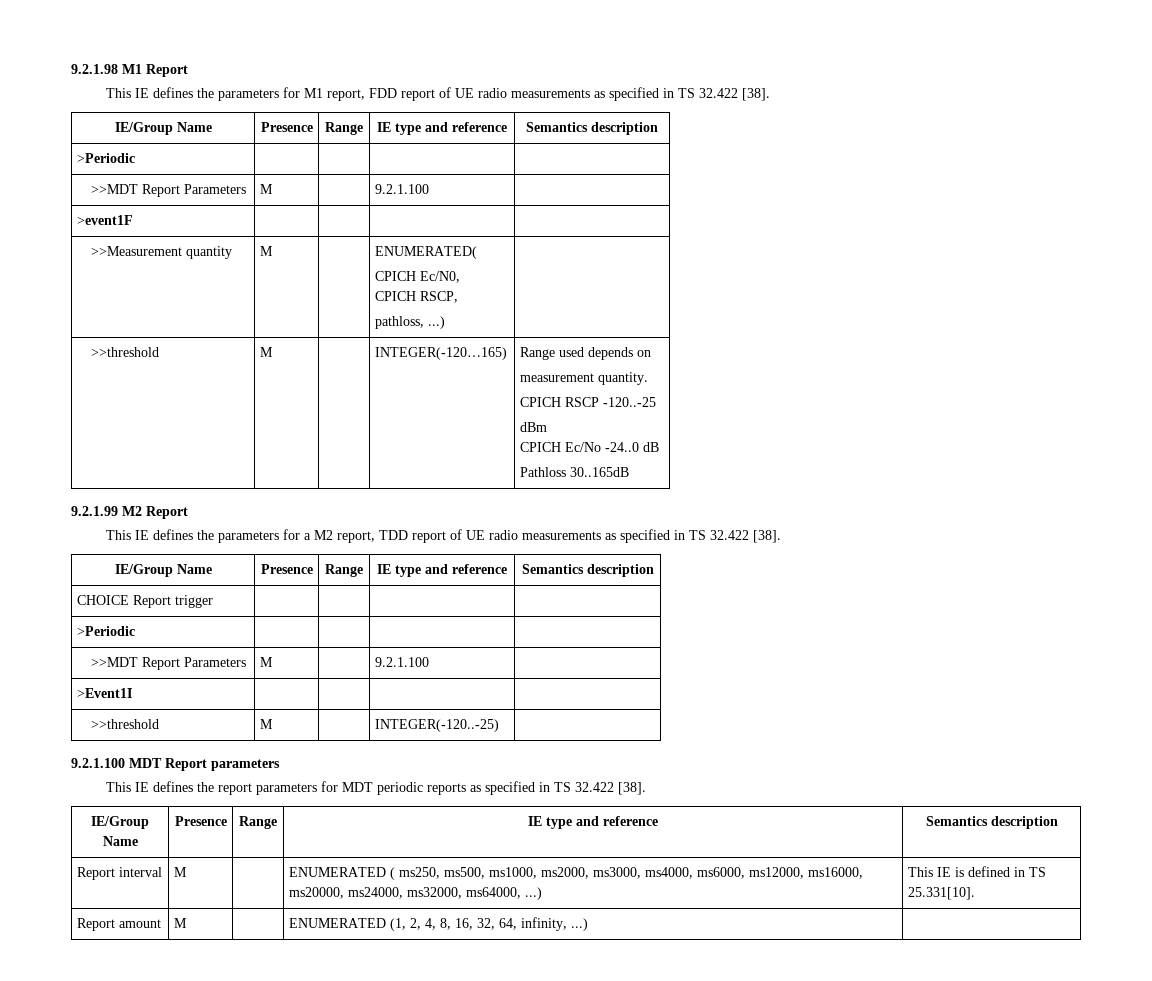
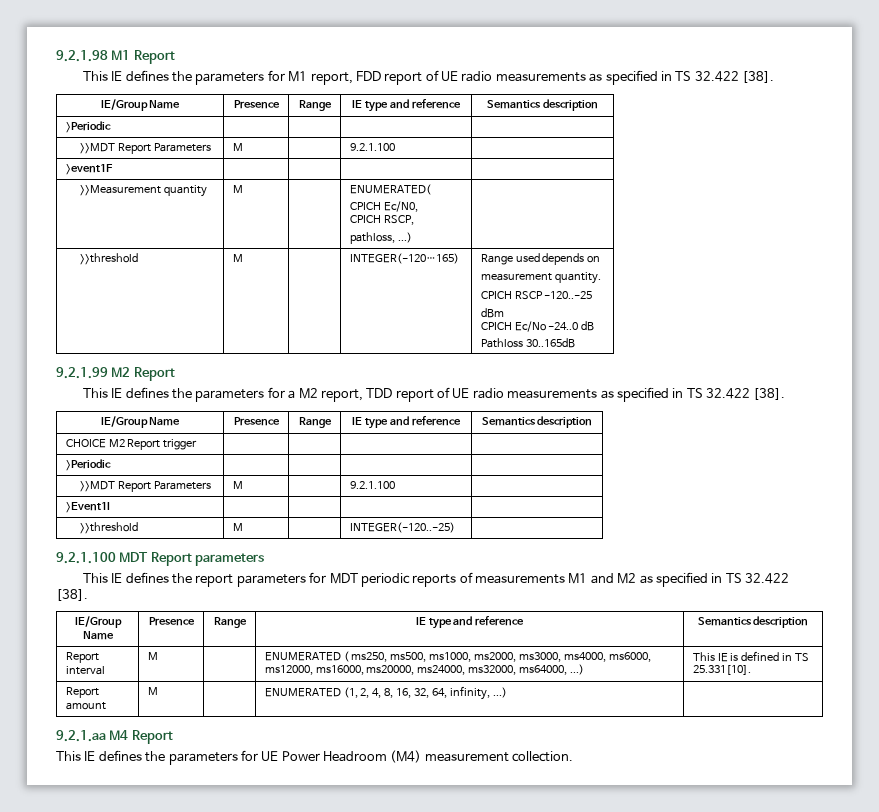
(129, 600) none -> [108,439,125,447] M2
(467, 789) none -> [459,572,637,584] of measurements M1 and M2
(588, 924) none -> [56,730,173,744] [56,750,574,765] // 9.2.1.aa M4 Report // This IE defines the parameters for UE Power Headroom (M4) measurement collection.

